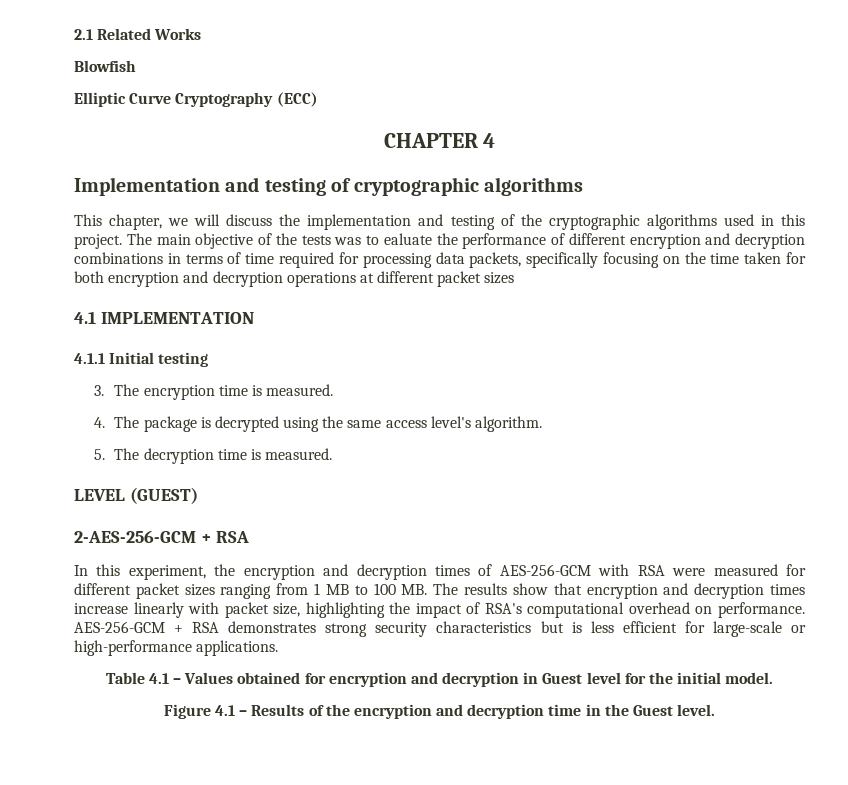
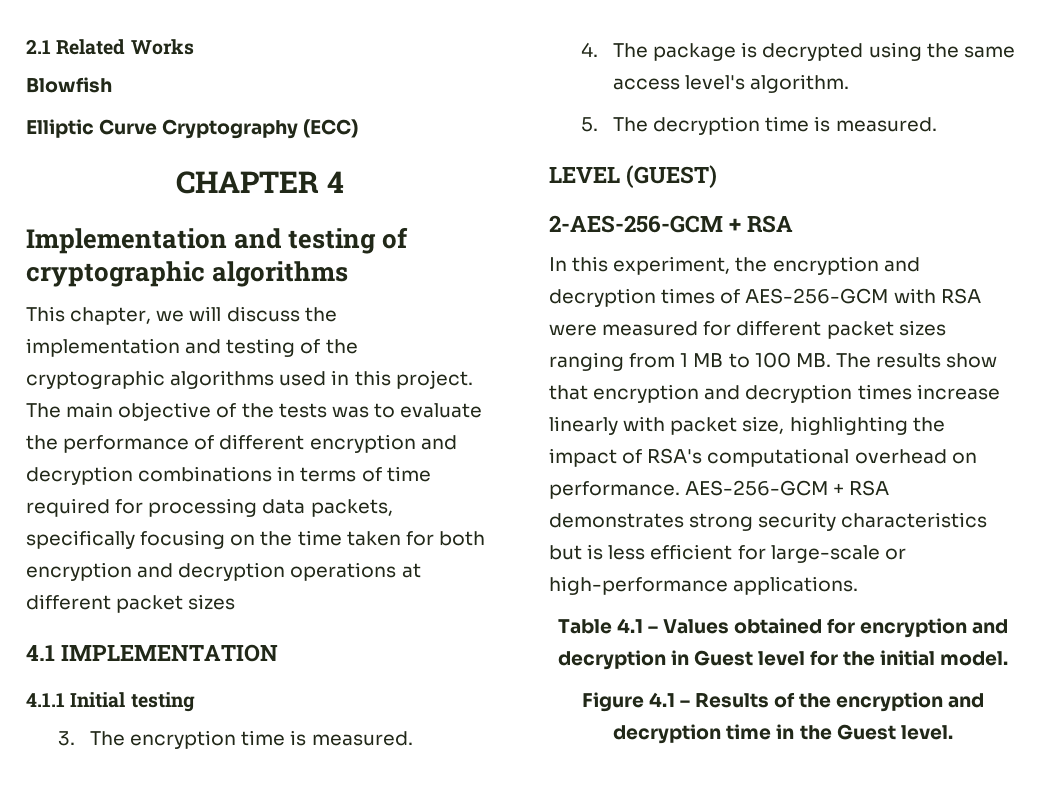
[383,233,432,245] ealuate -> [400,403,483,418] evaluate

